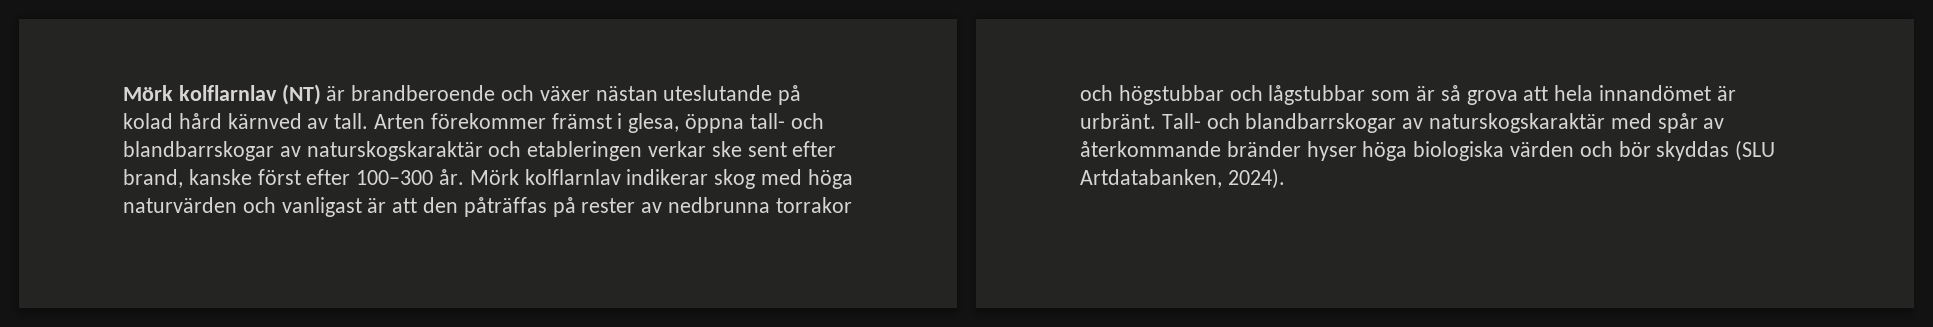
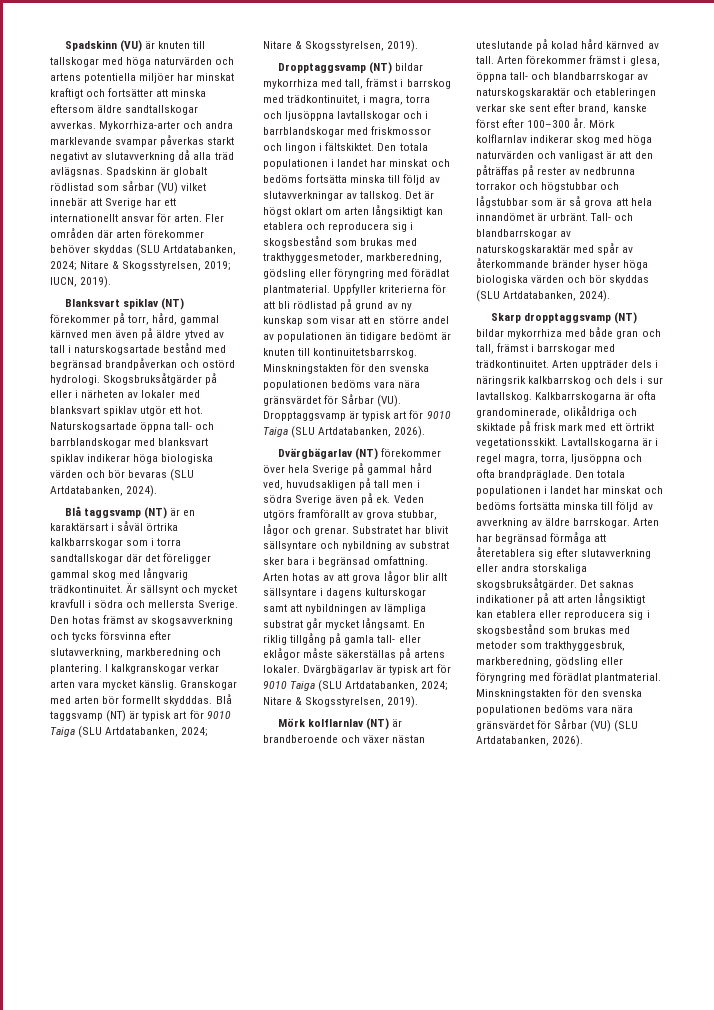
(123, 93) none -> [65,40,206,52] [50,57,235,67] [50,73,235,83] [50,88,207,99] [50,104,199,115] [50,121,234,131] [50,135,235,147] [50,150,234,162] [50,167,208,177] [50,181,207,194] [50,198,177,208] [50,213,225,222] [50,228,205,238] [50,244,237,256] [50,261,232,271] [50,276,112,288] [65,298,185,310] [50,313,220,325] [50,328,224,340] [50,343,227,355] [50,358,236,370] [50,373,218,385] [50,390,200,398] [50,406,204,416] [50,422,215,432] [50,438,209,448] [50,454,214,464] [50,469,195,481] [50,485,158,497] [65,506,196,519] [50,521,179,531] [50,538,182,548] [50,553,212,564] [50,568,189,580] [50,583,238,595] [50,599,238,610] [50,615,234,626] [50,631,172,642] [50,648,222,658] [50,664,220,674] [50,680,238,690] [50,694,232,706] [50,710,231,722] [50,726,209,738] [263,40,419,52] [278,62,424,74] [263,78,451,89] [263,95,431,105] [263,111,429,121] [263,126,432,137] [263,142,428,153] [263,159,450,169] [263,174,440,185] [263,191,435,201] [263,205,443,217] [263,222,414,232] [263,236,418,248] [263,253,443,263] [263,268,450,279] [263,284,447,295] [263,299,412,311] [263,316,449,326] [263,332,451,342] [263,348,418,358] [263,363,430,374] [263,380,421,390] [263,394,402,407] [263,410,451,421] [263,426,426,438] [278,448,442,460] [263,463,432,475] [263,478,420,490] [263,493,424,505] [263,509,438,520] [263,524,448,536] [263,541,450,551] [263,556,429,567] [263,571,447,583] [263,588,427,598] [263,604,427,614] [263,618,426,630] [263,633,421,645] [263,648,446,660] [263,664,451,675] [263,680,449,692] [263,696,419,708] Spadskinn (VU) är knuten till tallskogar med höga naturvärden och artens potentiella miljöer har minskat kraftigt och fortsätter att minska eftersom äldre sandtallskogar avverkas. Mykorrhiza-arter och andra marklevande svampar påverkas starkt negativt av slutavverkning då alla träd avlägsnas. Spadskinn är globalt rödlistad som sårbar (VU) vilket innebär att Sverige har ett internationellt ansvar för arten. Fler områden där arten förekommer behöver skyddas (SLU Artdatabanken, 2024; Nitare & Skogsstyrelsen, 2019; IUCN, 2019). // Blanksvart spiklav (NT) förekommer på torr, hård, gammal kärnved men även på äldre ytved av tall i naturskogsartade bestånd med begränsad brandpåverkan och ostörd hydrologi. Skogsbruksåtgärder på eller i närheten av lokaler med blanksvart spiklav utgör ett hot. Naturskogsartade öppna tall- och barrblandskogar med blanksvart spiklav indikerar höga biologiska värden och bör bevaras (SLU Artdatabanken, 2024). // Blå taggsvamp (NT) är en karaktärsart i såväl örtrika kalkbarrskogar som i torra sandtallskogar där det föreligger gammal skog med långvarig trädkontinuitet. Är sällsynt och mycket kravfull i södra och mellersta Sverige. Den hotas främst av skogsavverkning och tycks försvinna efter slutavverkning, markberedning och plantering. I kalkgranskogar verkar arten vara mycket känslig. Granskogar med arten bör formellt skydddas. Blå taggsvamp (NT) är typisk art för 9010 Taiga (SLU Artdatabanken, 2024; Nitare & Skogsstyrelsen, 2019). // Dropptaggsvamp (NT) bildar mykorrhiza med tall, främst i barrskog med trädkontinuitet, i magra, torra och ljusöppna lavtallskogar och i barrblandskogar med friskmossor och lingon i fältskiktet. Den totala populationen i landet har minskat och bedöms fortsätta minska till följd av slutavverkningar av tallskog. Det är högst oklart om arten långsiktigt kan etablera och reproducera sig i skogsbestånd som brukas med trakthyggesmetoder, markberedning, gödsling eller föryngring med förädlat plantmaterial. Uppfyller kriterierna för att bli rödlistad på grund av ny kunskap som visar att en större andel av populationen än tidigare bedömt är knuten till kontinuitetsbarrskog. Minskningstakten för den svenska populationen bedöms vara nära gränsvärdet för Sårbar (VU). Dropptaggsvamp är typisk art för 9010 Taiga (SLU Artdatabanken, 2026). // Dvärgbägarlav (NT) förekommer över hela Sverige på gammal hård ved, huvudsakligen på tall men i södra Sverige även på ek. Veden utgörs framförallt av grova stubbar, lågor och grenar. Substratet har blivit sällsyntare och nybildning av substrat sker bara i begränsad omfattning. Arten hotas av att grova lågor blir allt sällsyntare i dagens kulturskogar samt att nybildningen av lämpliga substrat går mycket långsamt. En riklig tillgång på gamla tall- eller eklågor måste säkerställas på artens lokaler. Dvärgbägarlav är typisk art för 9010 Taiga (SLU Artdatabanken, 2024; Nitare & Skogsstyrelsen, 2019). //
(1285, 178) none -> [491,312,638,324] [476,327,661,339] [476,343,616,354] [476,360,659,370] [476,376,663,386] [476,391,657,402] [476,406,638,418] [476,421,654,433] [476,438,659,448] [476,454,643,464] [476,469,626,480] [476,486,663,496] [476,501,653,512] [476,518,660,528] [476,532,607,544] [476,547,652,559] [476,564,588,574] [476,578,635,590] [476,593,646,605] [476,610,650,620] [476,624,631,636] [476,641,626,651] [476,657,624,667] [476,672,662,683] [476,688,643,699] [476,705,634,715] [476,719,639,732] [476,735,584,747] // Skarp dropptaggsvamp (NT) bildar mykorrhiza med både gran och tall, främst i barrskogar med trädkontinuitet. Arten uppträder dels i näringsrik kalkbarrskog och dels i sur lavtallskog. Kalkbarrskogarna är ofta grandominerade, olikåldriga och skiktade på frisk mark med ett örtrikt vegetationsskikt. Lavtallskogarna är i regel magra, torra, ljusöppna och ofta brandpräglade. Den totala populationen i landet har minskat och bedöms fortsätta minska till följd av avverkning av äldre barrskogar. Arten har begränsad förmåga att återetablera sig efter slutavverkning eller andra storskaliga skogsbruksåtgärder. Det saknas indikationer på att arten långsiktigt kan etablera eller reproducera sig i skogsbestånd som brukas med metoder som trakthyggesbruk, markberedning, gödsling eller föryngring med förädlat plantmaterial. Minskningstakten för den svenska populationen bedöms vara nära gränsvärdet för Sårbar (VU) (SLU Artdatabanken, 2026).

